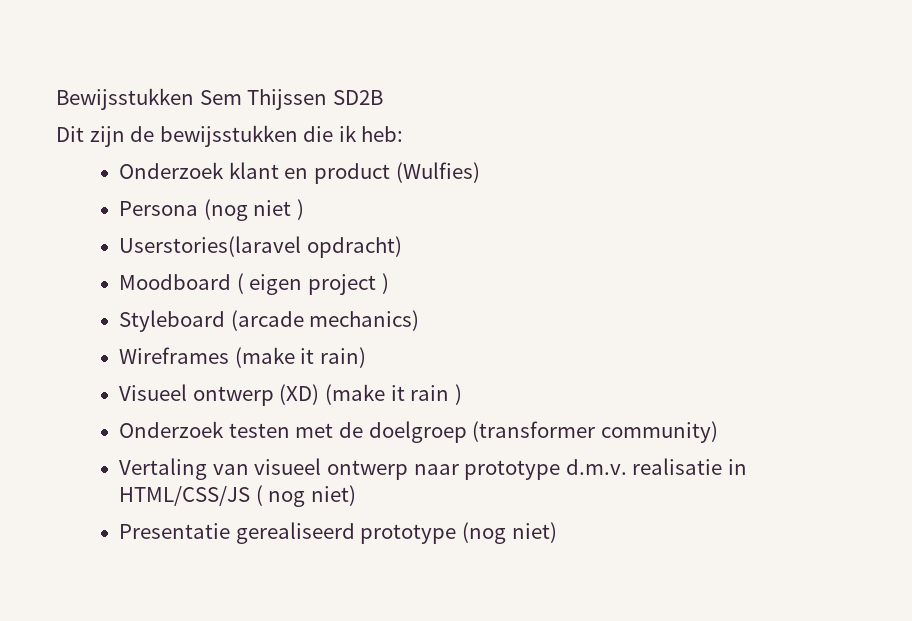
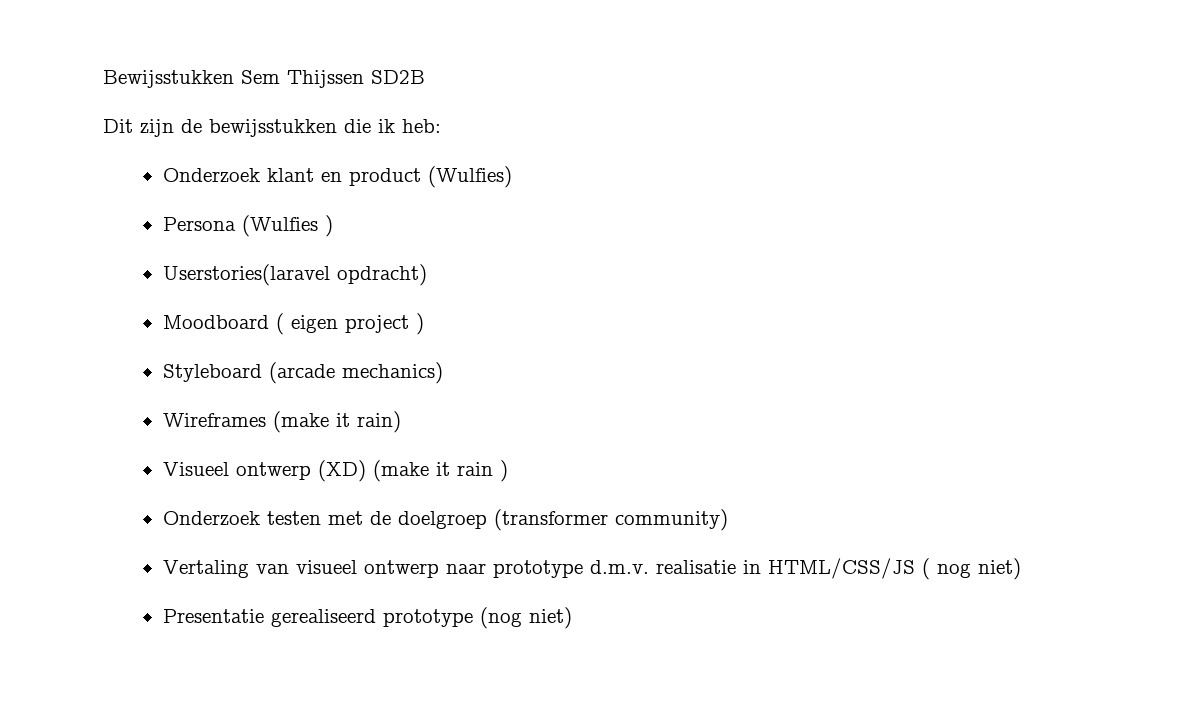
[203,199,292,221] (nog niet -> [241,215,318,237] (Wulfies

